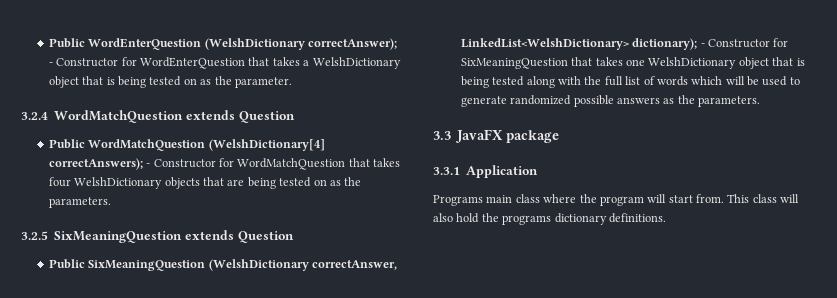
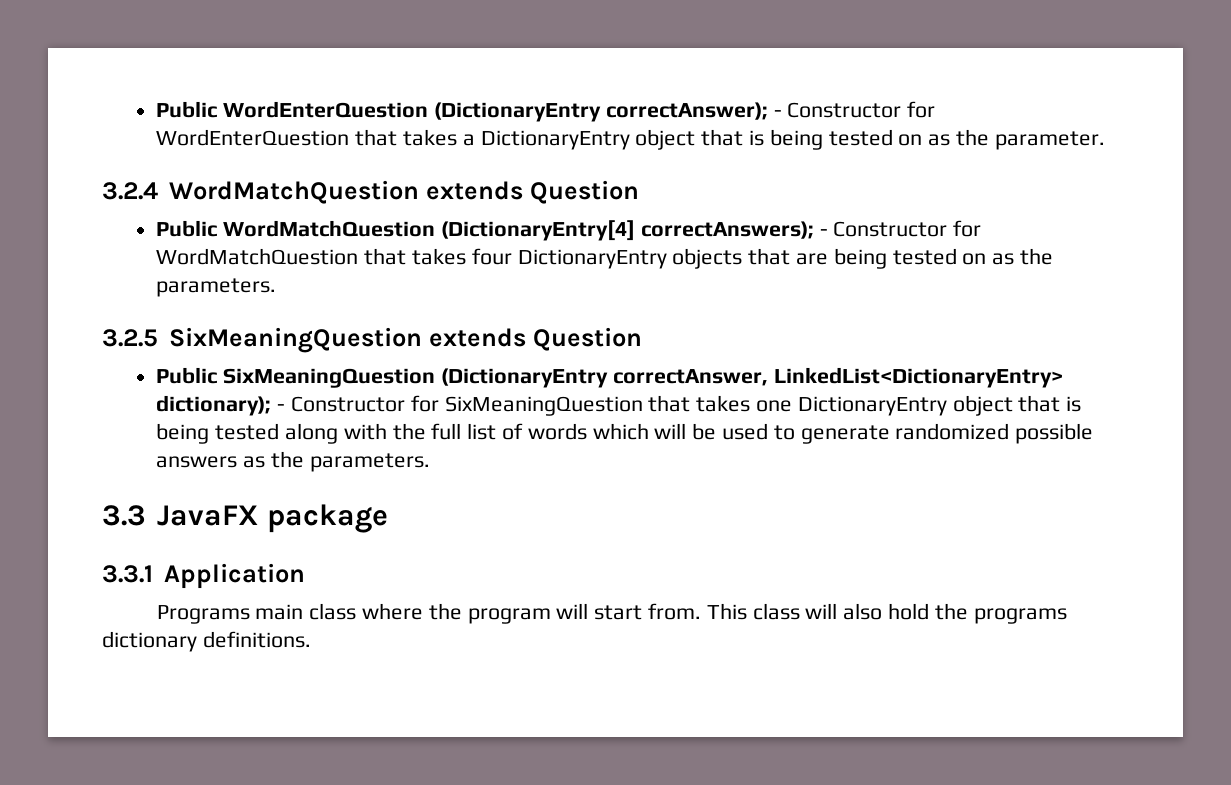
[204,38,305,50] (WelshDictionary -> [433,102,601,122] (DictionaryEntry
[312,57,401,69] WelshDictionary -> [480,130,630,150] DictionaryEntry
[208,139,325,151] (WelshDictionary[4] -> [440,220,635,241] (DictionaryEntry[4]
[74,177,163,189] WelshDictionary -> [517,249,667,269] DictionaryEntry
[208,259,398,271] [460,38,629,50] (WelshDictionary correctAnswer, LinkedList<WelshDictionary> -> [440,367,1063,388] (DictionaryEntry correctAnswer, LinkedList<DictionaryEntry>
[648,57,737,69] WelshDictionary -> [797,396,947,416] DictionaryEntry

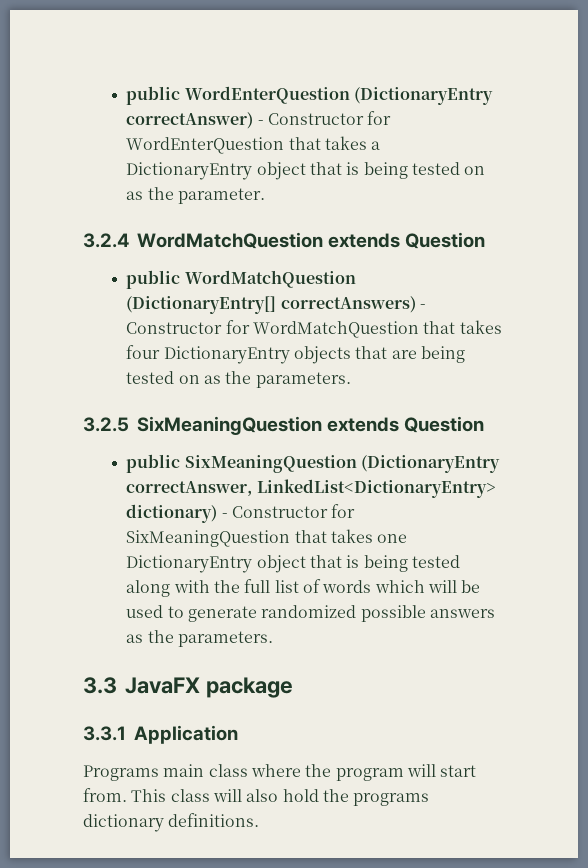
[156,101,218,118] Public -> [126,86,181,105] public
[605,102,768,120] correctAnswer); -> [126,112,254,129] correctAnswer)
[156,220,814,241] Public WordMatchQuestion (DictionaryEntry[4] correctAnswers); -> [126,270,356,289] [126,296,416,314] public WordMatchQuestion (DictionaryEntry[] correctAnswers)
[156,367,218,384] Public -> [126,454,181,473] public
[156,395,272,416] dictionary); -> [126,504,218,523] dictionary)

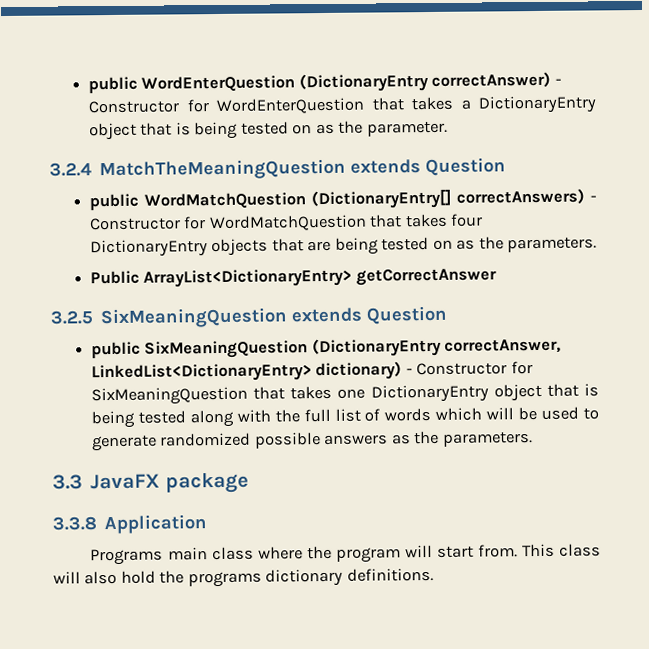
[137,232,323,249] WordMatchQuestion -> [99,158,347,181] MatchTheMeaningQuestion
(351, 380) none -> [90,268,497,288] // Public ArrayList<DictionaryEntry> getCorrectAnswer
[83,726,126,741] 3.3.1 -> [52,516,97,531] 3.3.8

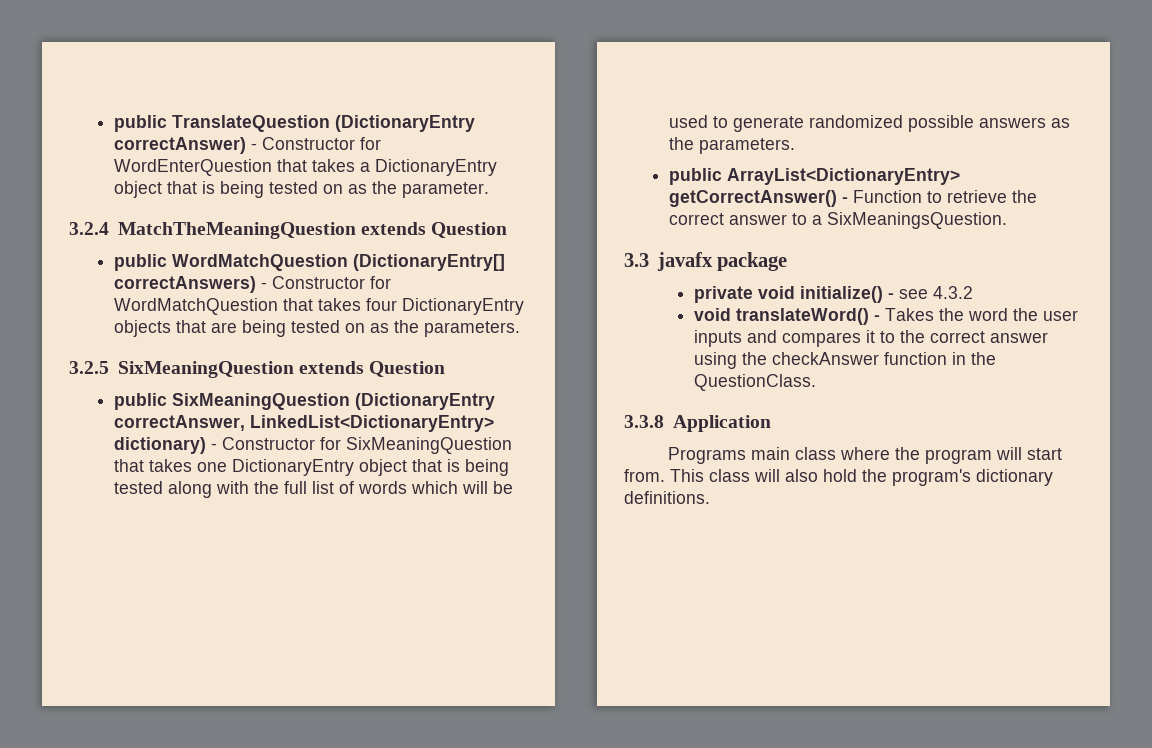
[88,75,296,94] public WordEnterQuestion -> [113,115,330,132] public TranslateQuestion
[90,268,497,288] // Public ArrayList<DictionaryEntry> getCorrectAnswer -> (520, 329) none
(533, 439) none -> [668,168,960,185] [668,190,1037,207] [668,212,1007,229] // public ArrayList<DictionaryEntry> getCorrectAnswer() - Function to retrieve the correct answer to a SixMeaningsQuestion.
[90,473,161,490] JavaFX -> [656,252,713,271] javafx
(249, 482) none -> [694,286,974,303] [694,308,1079,325] [694,330,1049,347] [694,352,997,369] [694,374,817,391] // private void initialize() - see 4.3.2 // void translateWord() - Takes the word the user inputs and compares it to the correct answer using the checkAnswer function in the QuestionClass.
[187,571,262,588] programs -> [892,469,971,486] program's

